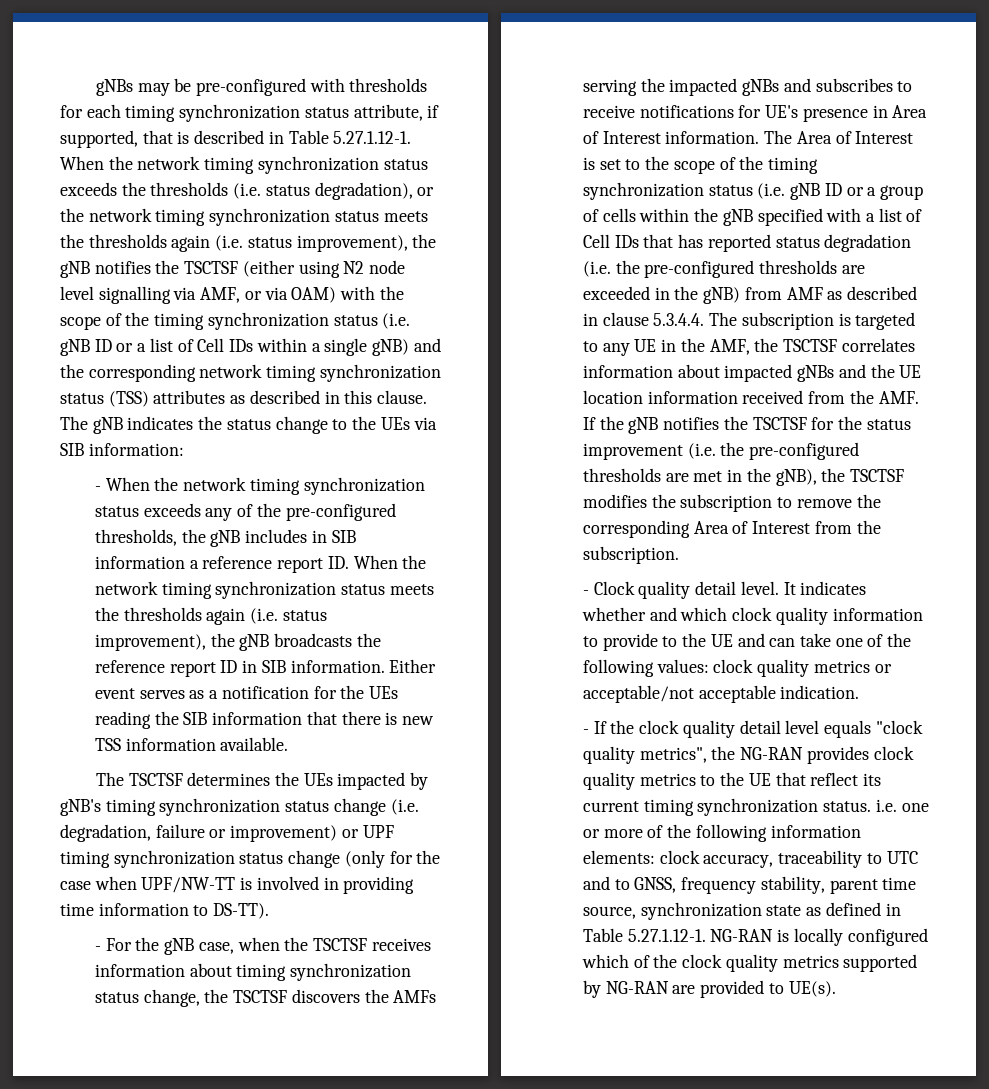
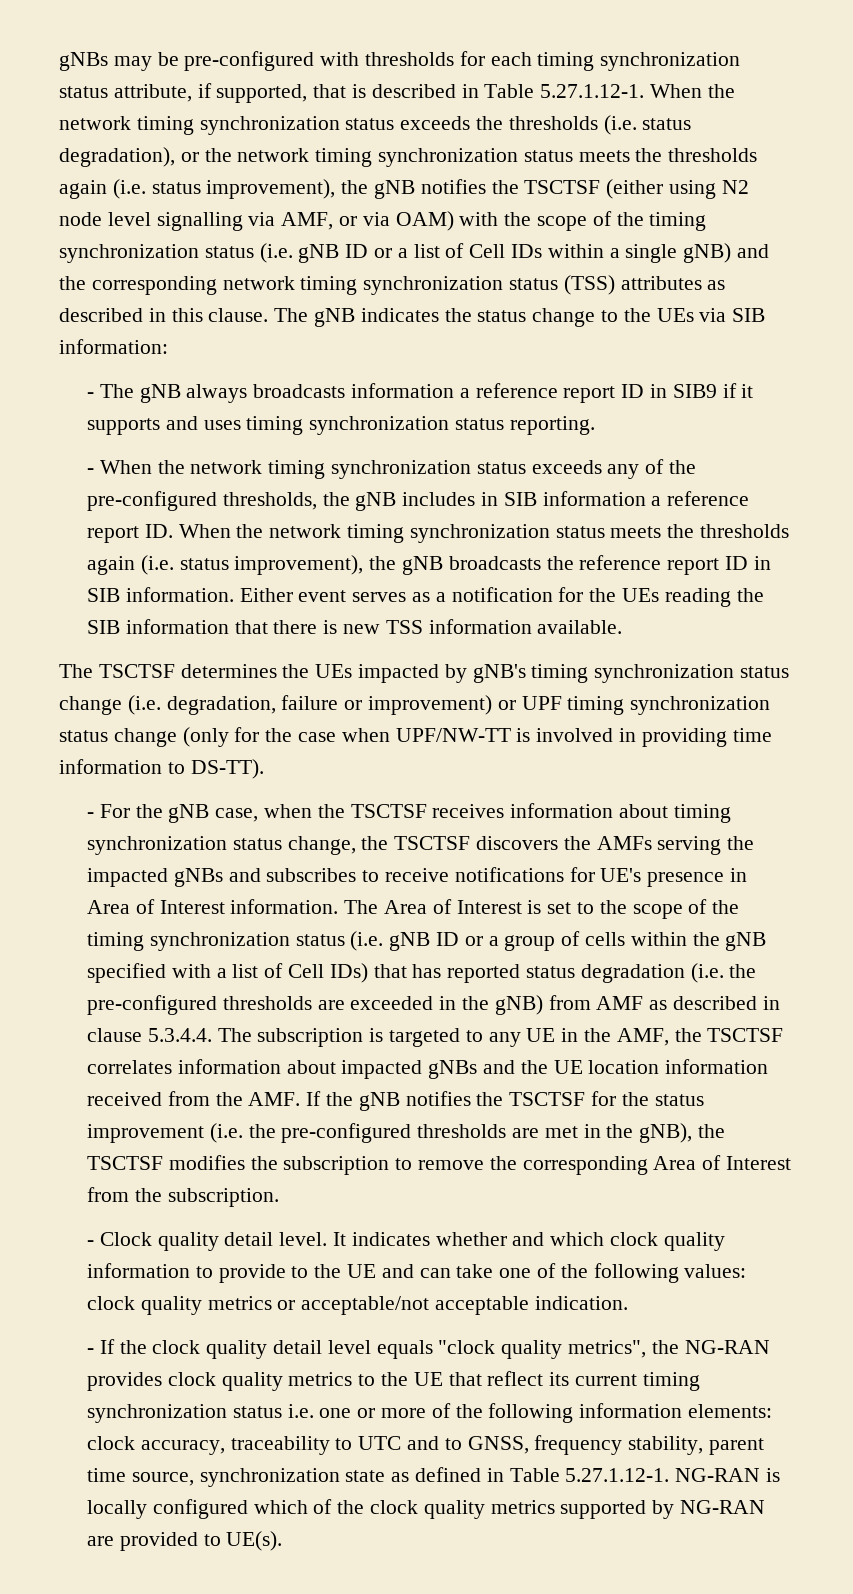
(184, 449) none -> [86,383,754,403] [86,416,595,435] // - The gNB always broadcasts information a reference report ID in SIB9 if it supports and uses timing synchronization status reporting.
[614,235,639,248] IDs -> [329,963,368,983] IDs)
[823,801,872,812] status. -> [232,1406,282,1418] status

